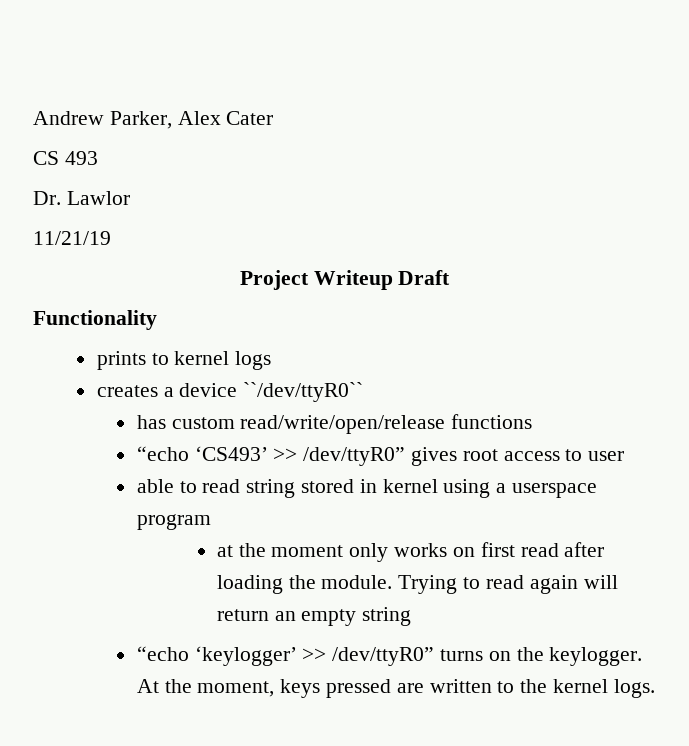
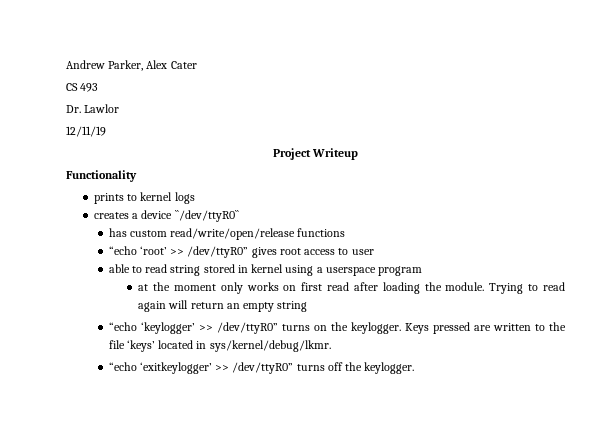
[33,231,111,245] 11/21/19 -> [66,126,106,137] 12/11/19
[398,270,451,285] Draft -> (359, 154) none
[194,446,268,461] ‘CS493’ -> [139,246,167,255] ‘root’
[136,679,321,698] At the moment, keys -> [404,323,429,334] Keys
[553,679,655,698] kernel logs. -> [108,340,331,352] [108,362,415,374] file ‘keys’ located in sys/kernel/debug/lkmr. // “echo ‘exitkeylogger’ >> /dev/ttyR0” turns off the keylogger.

